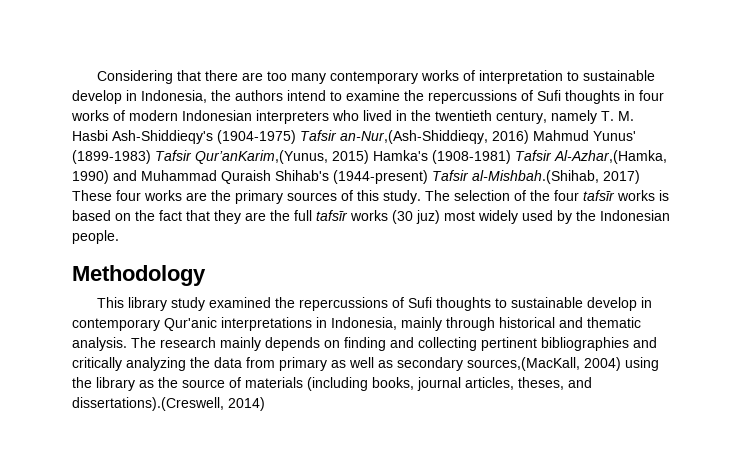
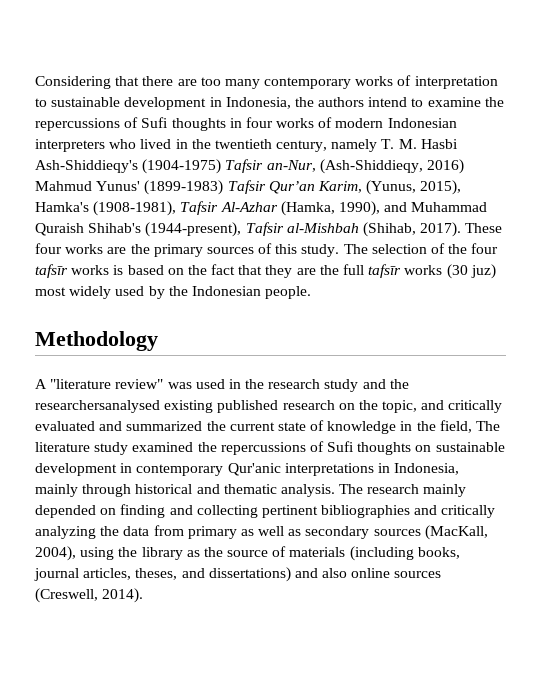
[72,90,122,104] develop -> [124,97,207,110] development
[340,130,488,144] an-Nur,(Ash-Shiddieqy, -> [266,159,423,174] an-Nur, (Ash-Shiddieqy,
[195,150,667,164] [72,170,640,184] Qur’anKarim,(Yunus, 2015) Hamka's (1908-1981) Tafsir Al-Azhar,(Hamka, 1990) and Muhammad Quraish Shihab's (1944-present) Tafsir al-Mishbah.(Shihab, 2017) -> [268,180,462,195] [35,201,488,216] [35,222,462,237] Qur’an Karim, (Yunus, 2015), Hamka's (1908-1981), Tafsir Al-Azhar (Hamka, 1990), and Muhammad Quraish Shihab's (1944-present), Tafsir al-Mishbah (Shihab, 2017).
[97,297,168,311] This library -> [35,379,409,392] [35,400,503,413] [35,420,501,434] [35,442,90,452] A "literature review" was used in the research study and the researchersanalysed existing published research on the topic, and critically evaluated and summarized the current state of knowledge in the field, The literature
[495,297,638,311] to sustainable develop -> [415,442,505,452] [35,463,117,476] on sustainable development
[265,337,320,351] depends -> [35,505,96,518] depended
[467,357,621,371] sources,(MacKall, 2004) -> [373,525,488,540] [35,546,76,561] sources (MacKall, 2004),
[72,397,265,411] dissertations).(Creswell, 2014) -> [208,567,442,582] [35,588,144,603] dissertations) and also online sources (Creswell, 2014).

